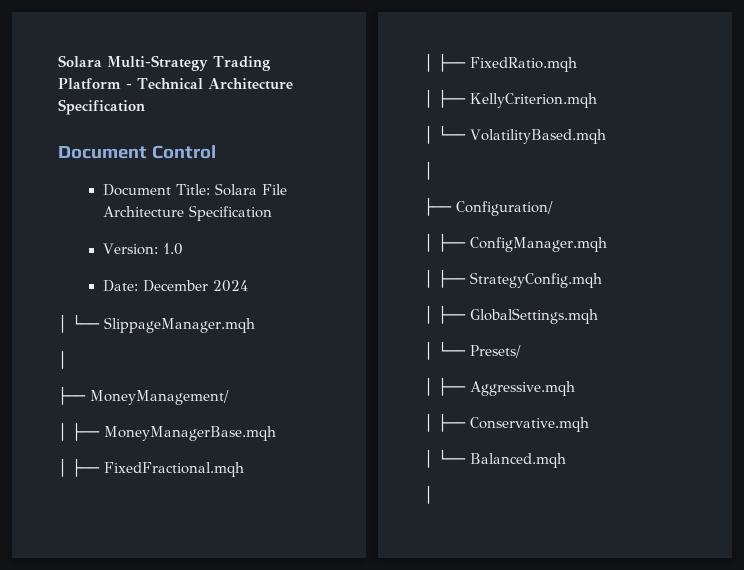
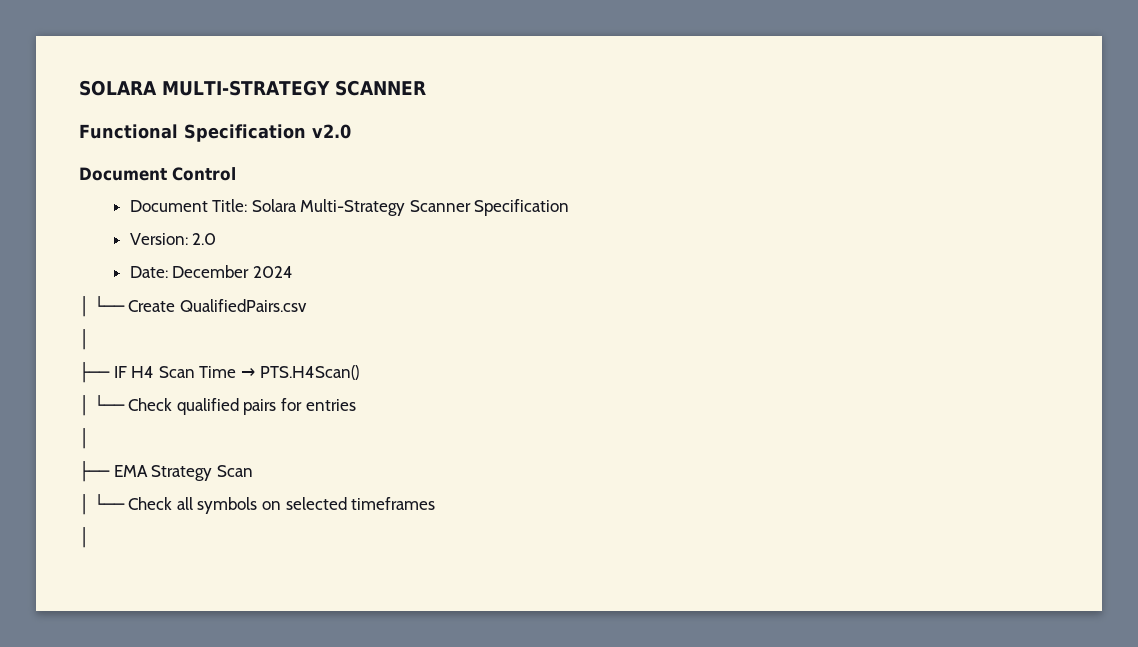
[58,55,271,71] [58,78,293,90] [58,99,145,115] Solara Multi-Strategy Trading Platform - Technical Architecture Specification -> [79,80,426,96] [79,124,351,142] SOLARA MULTI-STRATEGY SCANNER // Functional Specification v2.0
[261,184,287,195] [102,206,184,217] File Architecture -> [300,199,471,216] Multi-Strategy Scanner
[162,243,183,255] 1.0 -> [192,233,217,245] 2.0
[104,317,255,333] [58,350,67,369] [58,386,229,405] [58,422,276,441] [58,458,244,477] [424,53,577,72] [424,89,597,108] [424,125,606,144] [424,161,433,180] [424,197,553,216] [424,233,607,252] [424,269,602,288] [424,305,598,324] [424,341,521,360] [424,377,575,396] [424,413,589,432] [424,449,566,468] SlippageManager.mqh // │ // ├── MoneyManagement/ // │ ├── MoneyManagerBase.mqh // │ ├── FixedFractional.mqh // │ ├── FixedRatio.mqh // │ ├── KellyCriterion.mqh // │ └── VolatilityBased.mqh // │ // ├── Configuration/ // │ ├── ConfigManager.mqh // │ ├── StrategyConfig.mqh // │ ├── GlobalSettings.mqh // │ └── Presets/ // │ ├── Aggressive.mqh // │ ├── Conservative.mqh // │ └── Balanced.mqh -> [128,299,307,312] [79,329,89,350] [79,362,359,383] [79,395,356,416] [79,428,89,449] [79,461,253,482] [79,494,436,515] Create QualifiedPairs.csv // │ // ├── IF H4 Scan Time → PTS.H4Scan() // │ └── Check qualified pairs for entries // │ // ├── EMA Strategy Scan // │ └── Check all symbols on selected timeframes

